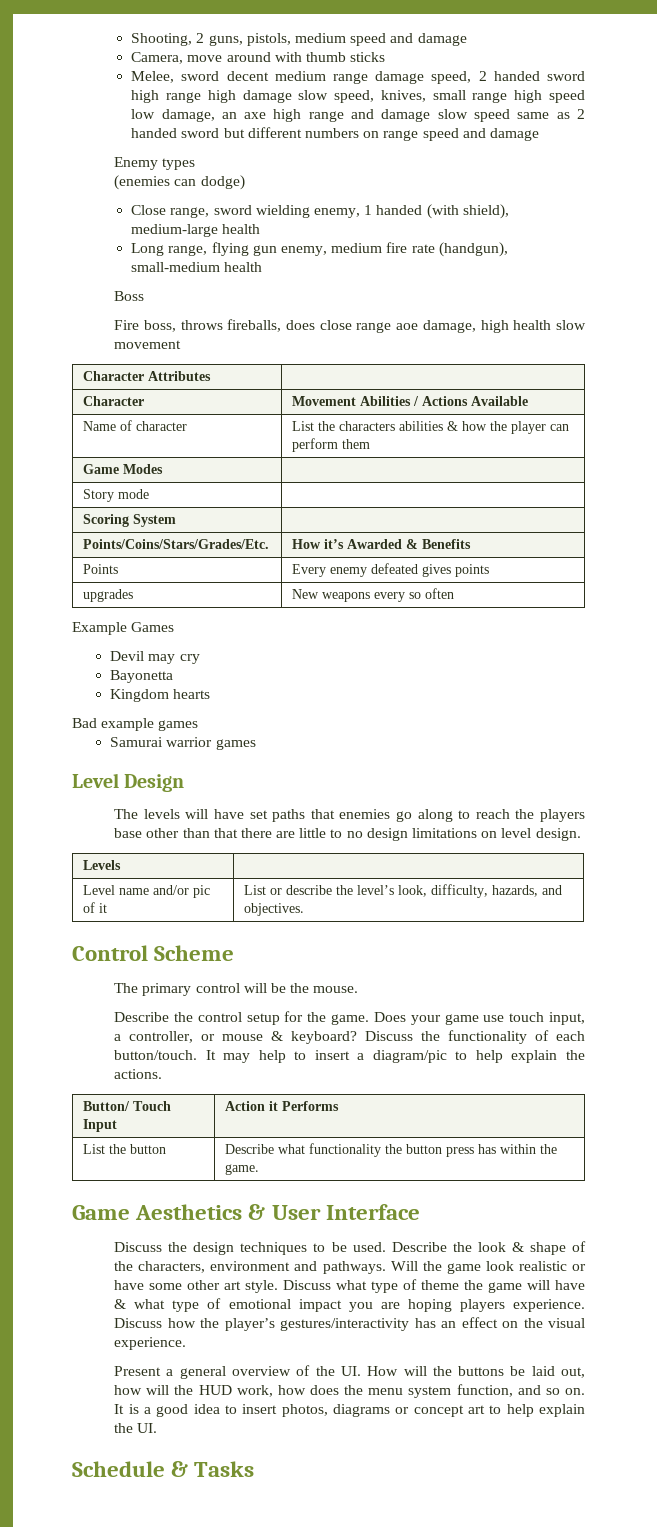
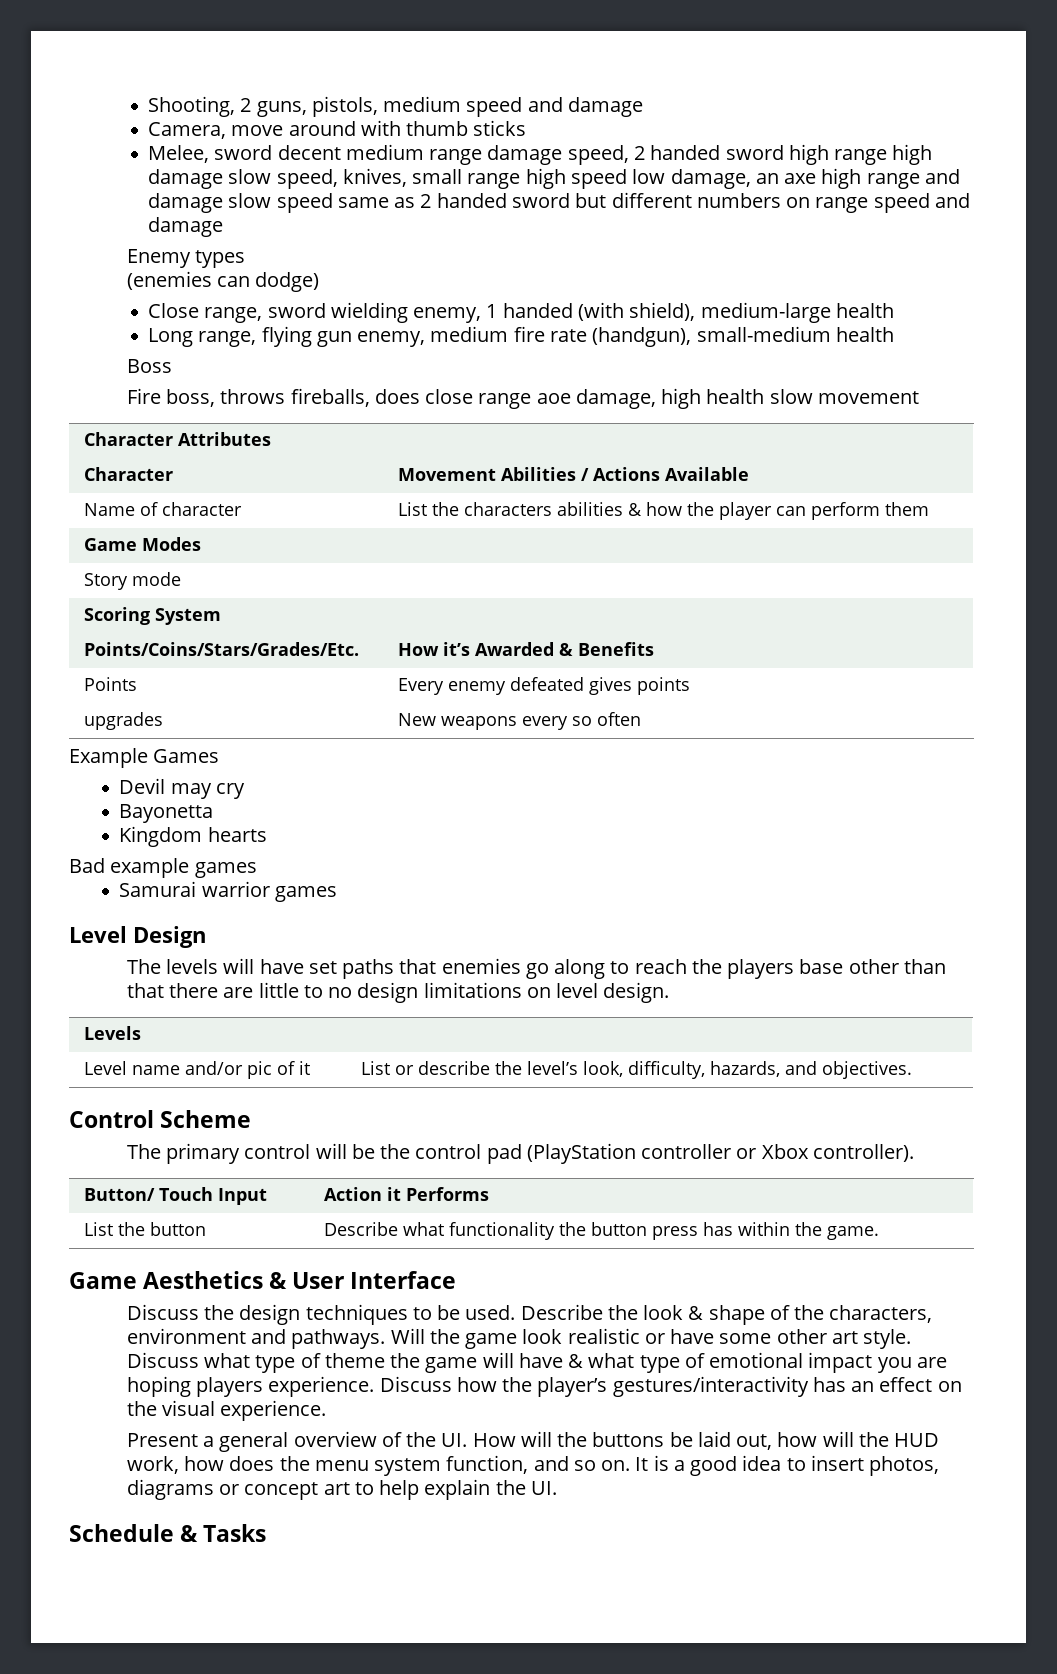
[313,986,359,993] [114,1011,585,1025] [114,1030,586,1044] [114,1050,585,1063] [114,1069,163,1079] mouse. // Describe the control setup for the game. Does your game use touch input, a controller, or mouse & keyboard? Discuss the functionality of each button/touch. It may help to insert a diagram/pic to help explain the actions. -> [415,1143,914,1164] control pad (PlayStation controller or Xbox controller).

